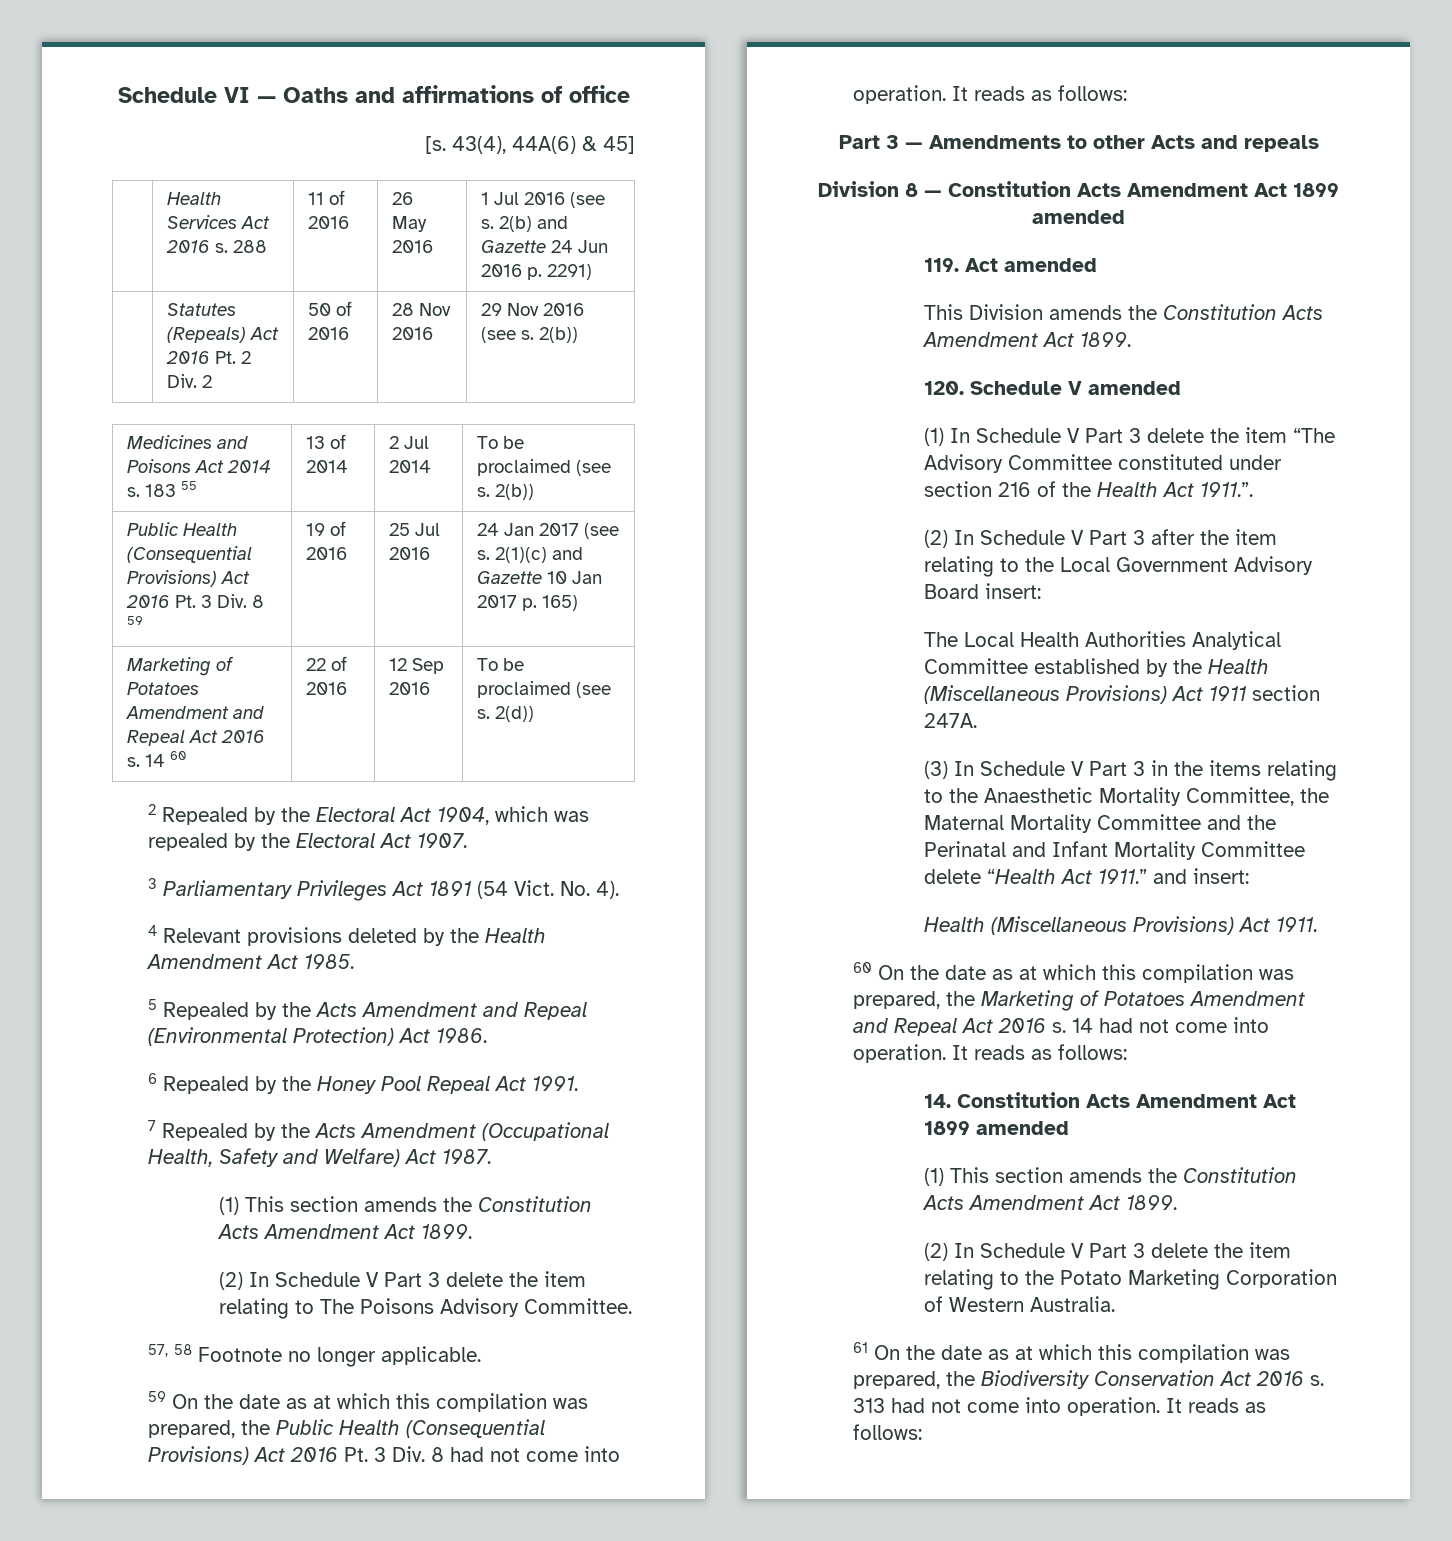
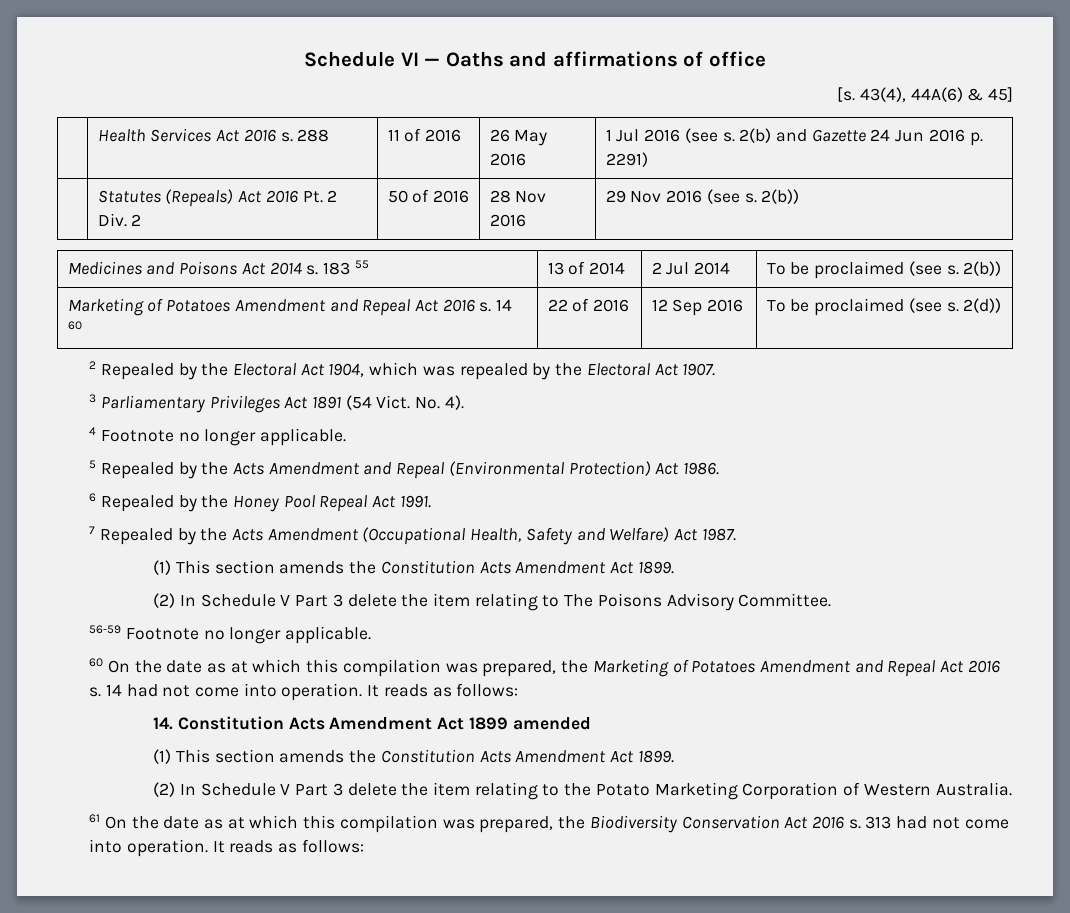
[127,522,238,536] [127,546,253,563] [127,570,251,587] [126,594,265,608] [127,616,144,625] [306,521,347,536] [306,547,348,560] [389,523,441,536] [389,547,431,560] [477,523,620,539] [477,547,584,563] [477,571,603,584] [477,595,579,611] // Public Health (Consequential Provisions) Act 2016 Pt. 3 Div. 8 59 | 19 of 2016 | 25 Jul 2016 | 24 Jan 2017 (see s. 2(1)(c) and Gazette 10 Jan 2017 p. 165) -> (1002, 268) none
[162,927,546,946] [145,954,354,969] Relevant provisions deleted by the Health Amendment Act 1985. -> [100,428,346,446] Footnote no longer applicable.
[147,1344,481,1367] [147,1391,588,1412] [147,1419,545,1438] [147,1446,620,1465] [852,85,1127,104] [838,135,1319,152] [818,181,1339,197] [1032,210,1125,224] [923,258,1097,272] [923,304,1323,320] [921,332,1131,347] [923,381,1181,395] [923,427,1335,446] [923,454,1282,473] [923,481,1253,497] [923,529,1277,548] [923,556,1313,577] [923,583,1041,599] [923,631,1281,650] [923,658,1269,677] [923,685,1320,704] [923,713,977,728] [923,760,1337,781] [923,787,1329,806] [923,814,1276,833] [923,841,1305,860] [923,868,1249,884] [923,916,1317,935] 57, 58 Footnote no longer applicable. // 59 On the date as at which this compilation was prepared, the Public Health (Consequential Provisions) Act 2016 Pt. 3 Div. 8 had not come into operation. It reads as follows: // Part 3 — Amendments to other Acts and repeals // Division 8 — Constitution Acts Amendment Act 1899 amended // 119. Act amended // This Division amends the Constitution Acts Amendment Act 1899. // 120. Schedule V amended // (1) In Schedule V Part 3 delete the item “The Advisory Committee constituted under section 216 of the Health Act 1911.”. // (2) In Schedule V Part 3 after the item relating to the Local Government Advisory Board insert: // The Local Health Authorities Analytical Committee established by the Health (Miscellaneous Provisions) Act 1911 section 247A. // (3) In Schedule V Part 3 in the items relating to the Anaesthetic Mortality Committee, the Maternal Mortality Committee and the Perinatal and Infant Mortality Committee delete “Health Act 1911.” and insert: // Health (Miscellaneous Provisions) Act 1911. -> [89,625,371,644] 56-59 Footnote no longer applicable.

